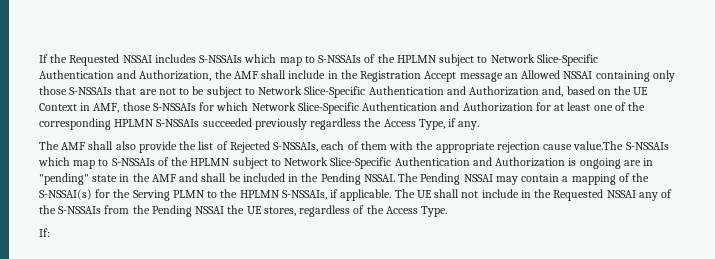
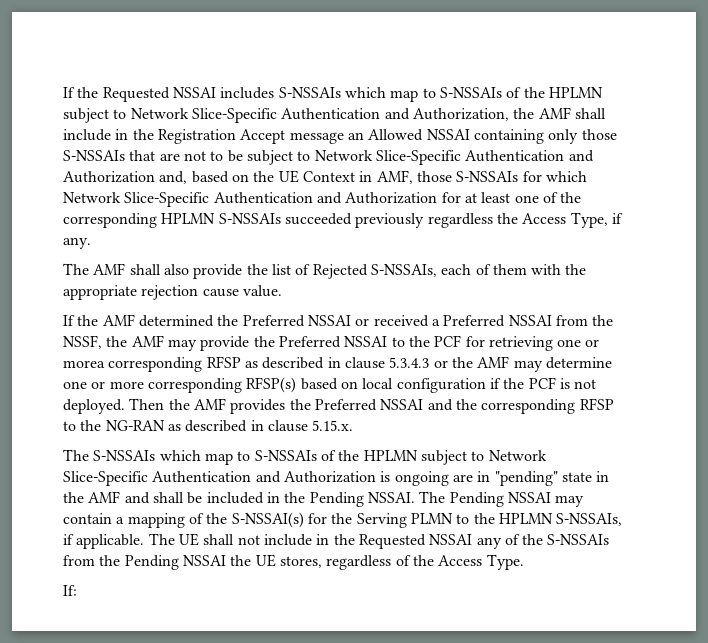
[573,141,624,150] value.The -> [242,285,282,297] [63,314,614,327] [63,335,600,351] [63,356,612,372] [63,377,597,393] [63,398,614,414] [63,420,354,432] [63,449,89,461] value. // If the AMF determined the Preferred NSSAI or received a Preferred NSSAI from the NSSF, the AMF may provide the Preferred NSSAI to the PCF for retrieving one or morea corresponding RFSP as described in clause 5.3.4.3 or the AMF may determine one or more corresponding RFSP(s) based on local configuration if the PCF is not deployed. Then the AMF provides the Preferred NSSAI and the corresponding RFSP to the NG-RAN as described in clause 5.15.x. // The

